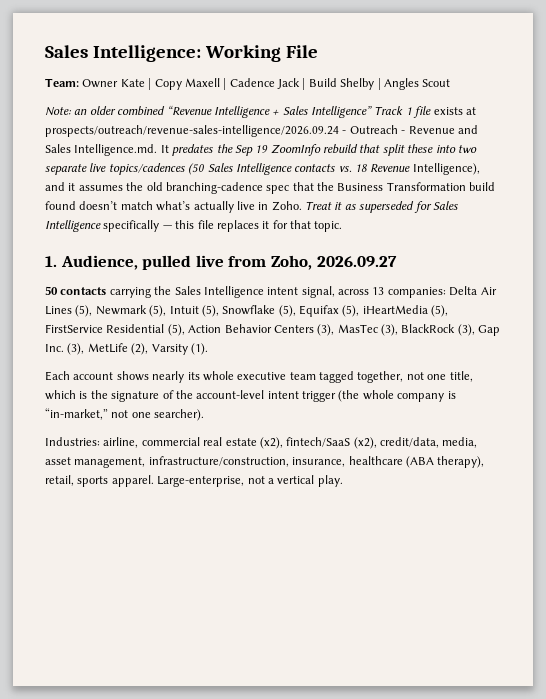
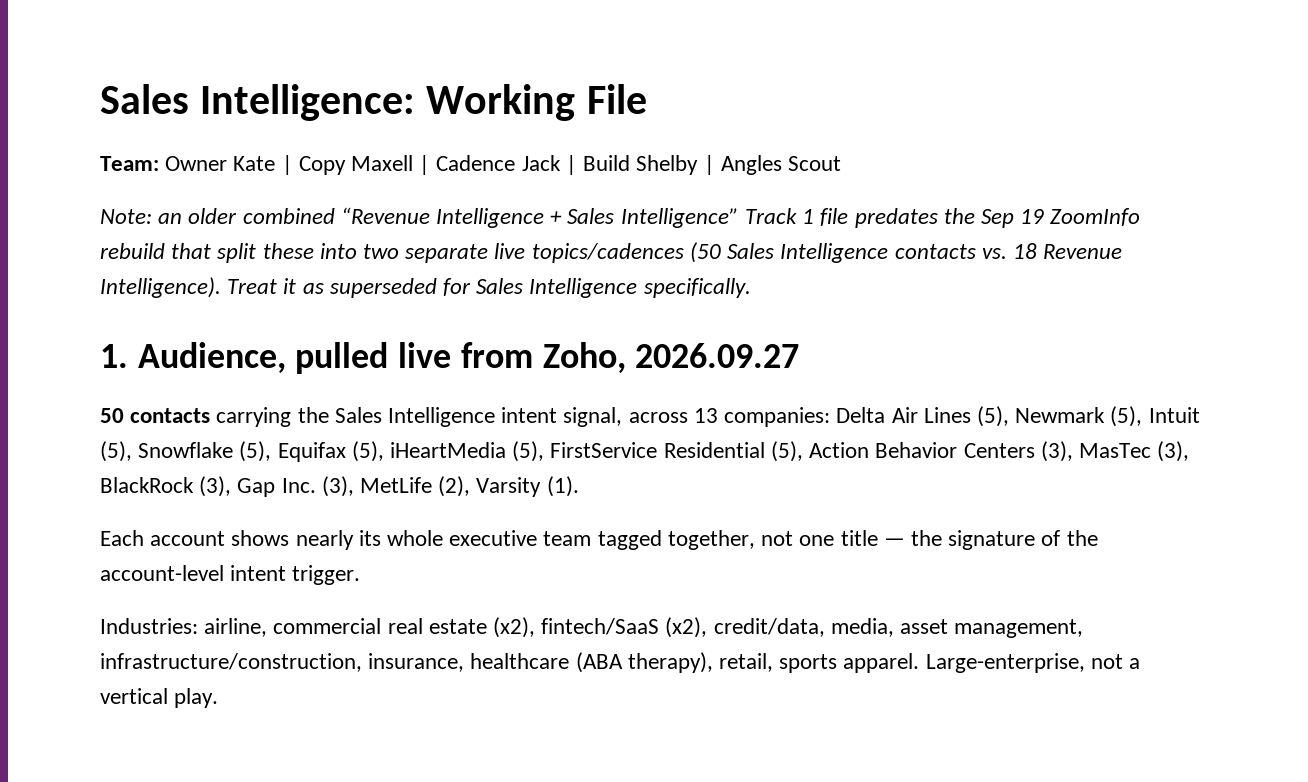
[433,107,476,115] [45,125,478,137] [45,144,169,156] exists at prospects/outreach/revenue-sales-intelligence/2026.09.24 - Outreach - Revenue and Sales Intelligence.md. It -> (849, 217) none
[412,163,480,175] [45,182,496,194] [45,201,302,213] Intelligence), and it assumes the old branching-cadence spec that the Business Transformation build found doesn’t match what’s actually live in Zoho. -> [100,277,221,298] Intelligence).
[103,220,343,232] specifically — this file replaces it for that topic. -> [643,278,751,298] specifically.
[449,371,473,382] [45,390,88,400] title, which is -> [840,530,905,546] title —
[302,390,456,402] [45,408,205,421] trigger (the whole company is “in-market,” not one searcher). -> [292,565,361,585] trigger.

